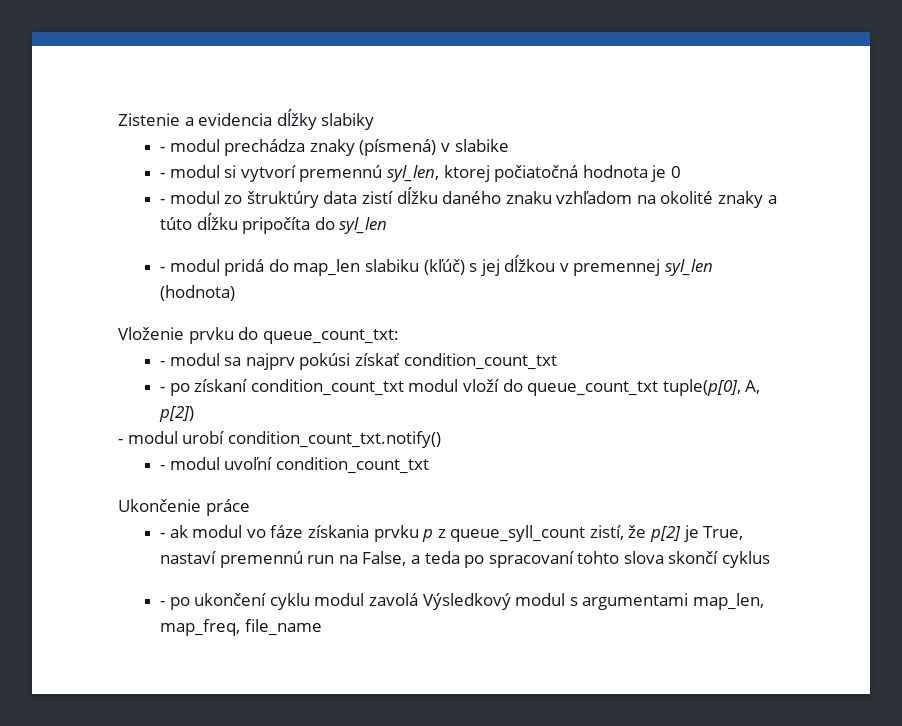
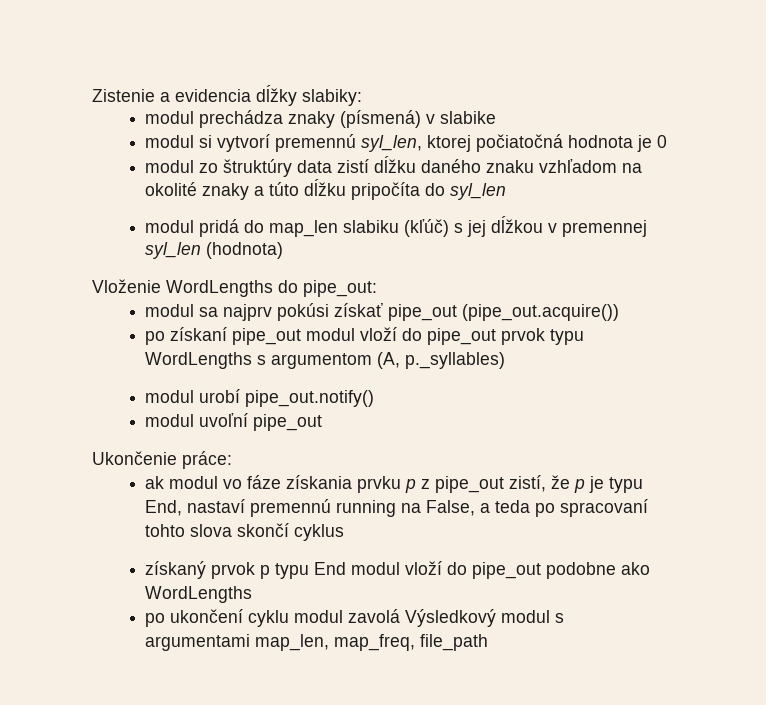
[321,113,375,130] [159,147,165,152] slabiky // - -> [302,89,362,106] slabiky: //
[159,173,165,178] - -> (497, 117) none
[159,199,165,204] - -> (668, 141) none
[159,267,165,272] - -> (507, 191) none
[188,327,399,344] [159,361,165,366] prvku do queue_count_txt: // - -> [166,280,377,297] WordLengths do pipe_out: //
[403,353,557,370] [159,387,165,392] condition_count_txt // - -> [388,304,620,321] pipe_out (pipe_out.acquire()) //
[250,379,761,396] [158,406,194,422] [118,431,441,448] [159,465,165,470] condition_count_txt modul vloží do queue_count_txt tuple(p[0], A, p[2]) // - modul urobí condition_count_txt.notify() // - -> [232,327,585,345] [145,352,506,369] [145,389,375,407] pipe_out modul vloží do pipe_out prvok typu WordLengths s argumentom (A, p._syllables) // modul urobí pipe_out.notify() //
[275,457,429,474] condition_count_txt -> [253,414,323,431] pipe_out
[205,499,250,516] [159,533,165,538] práce // - -> [182,451,232,469] práce: //
[450,525,586,542] queue_syll_count -> [435,476,505,493] pipe_out
[650,525,744,542] p[2] je True, -> [574,476,644,493] [145,500,183,516] p je typu End,
[307,555,335,564] run -> [336,500,397,517] running
[159,601,165,606] - -> [145,561,651,579] [145,586,253,603] získaný prvok p typu End modul vloží do pipe_out podobne ako WordLengths //
[244,619,322,636] file_name -> [420,634,489,651] file_path

